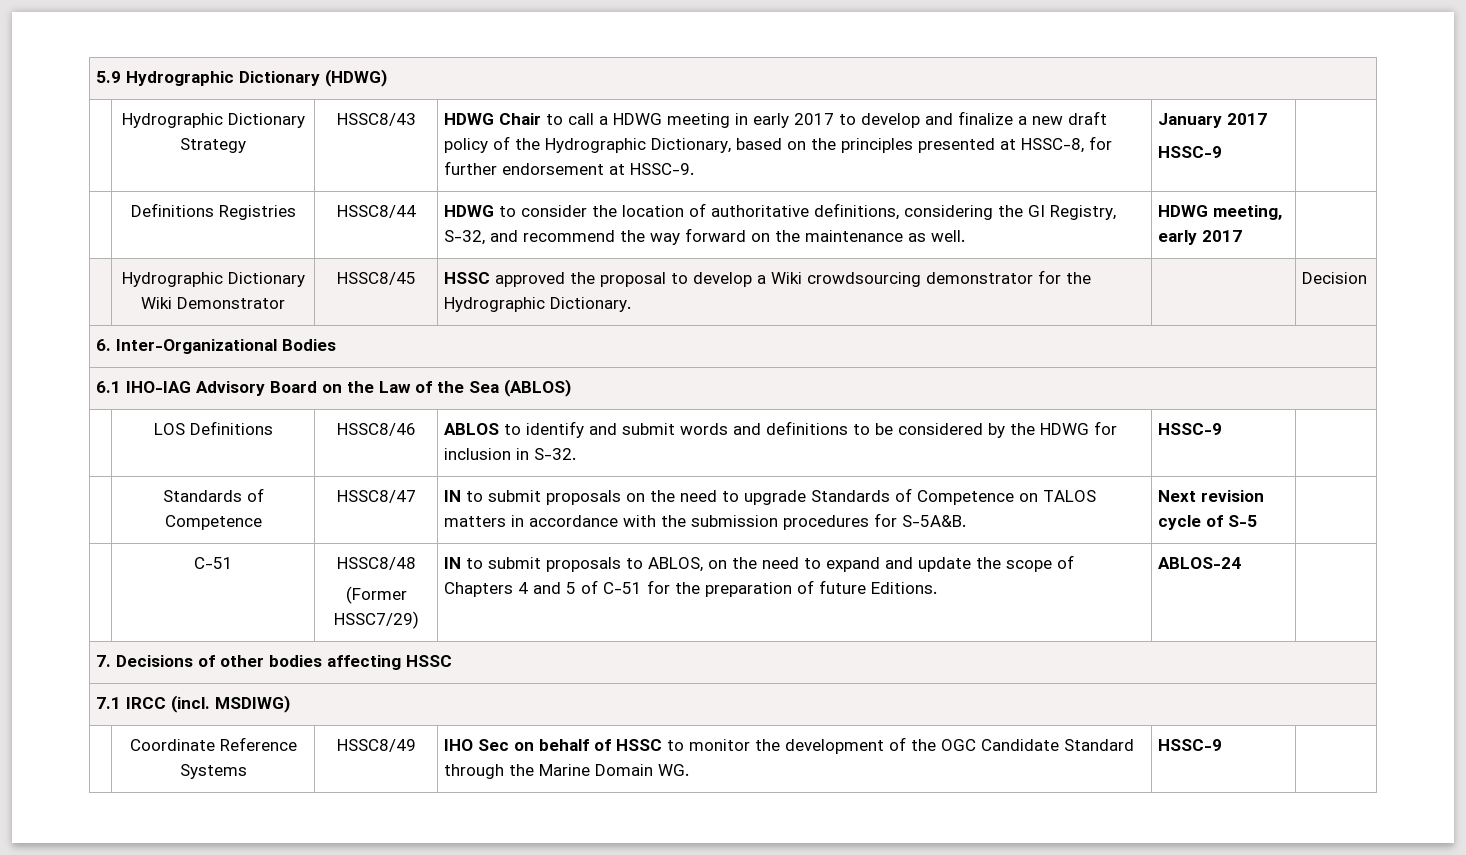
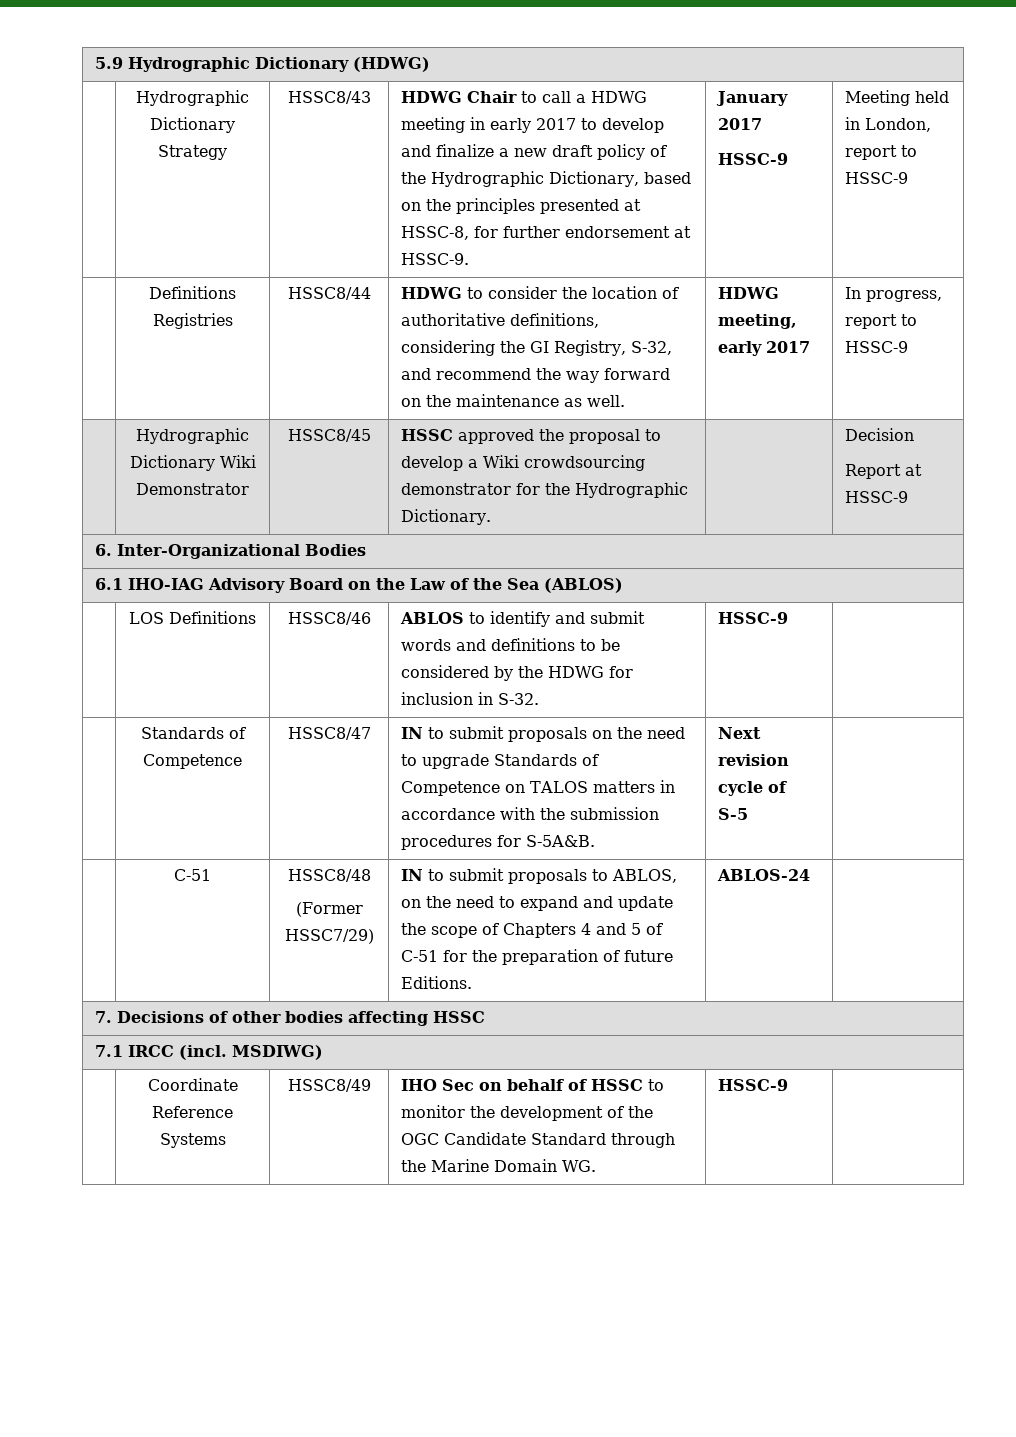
(1223, 152) none -> [844,90,949,106] [844,117,931,132] [844,145,917,160] [844,172,908,184] Meeting held in London, report to HSSC-9
(1243, 236) none -> [844,287,942,302] [844,314,917,329] [844,341,908,353] In progress, report to HSSC-9
(1368, 278) none -> [844,464,922,479] [844,491,908,503] // Report at HSSC-9

